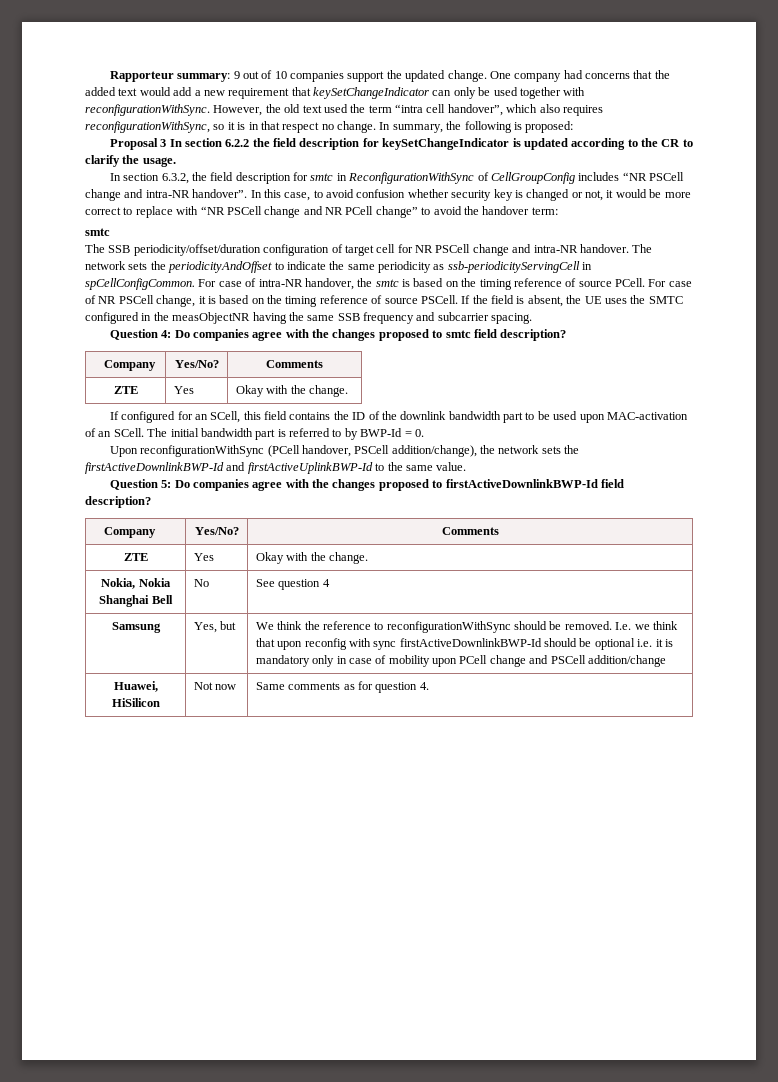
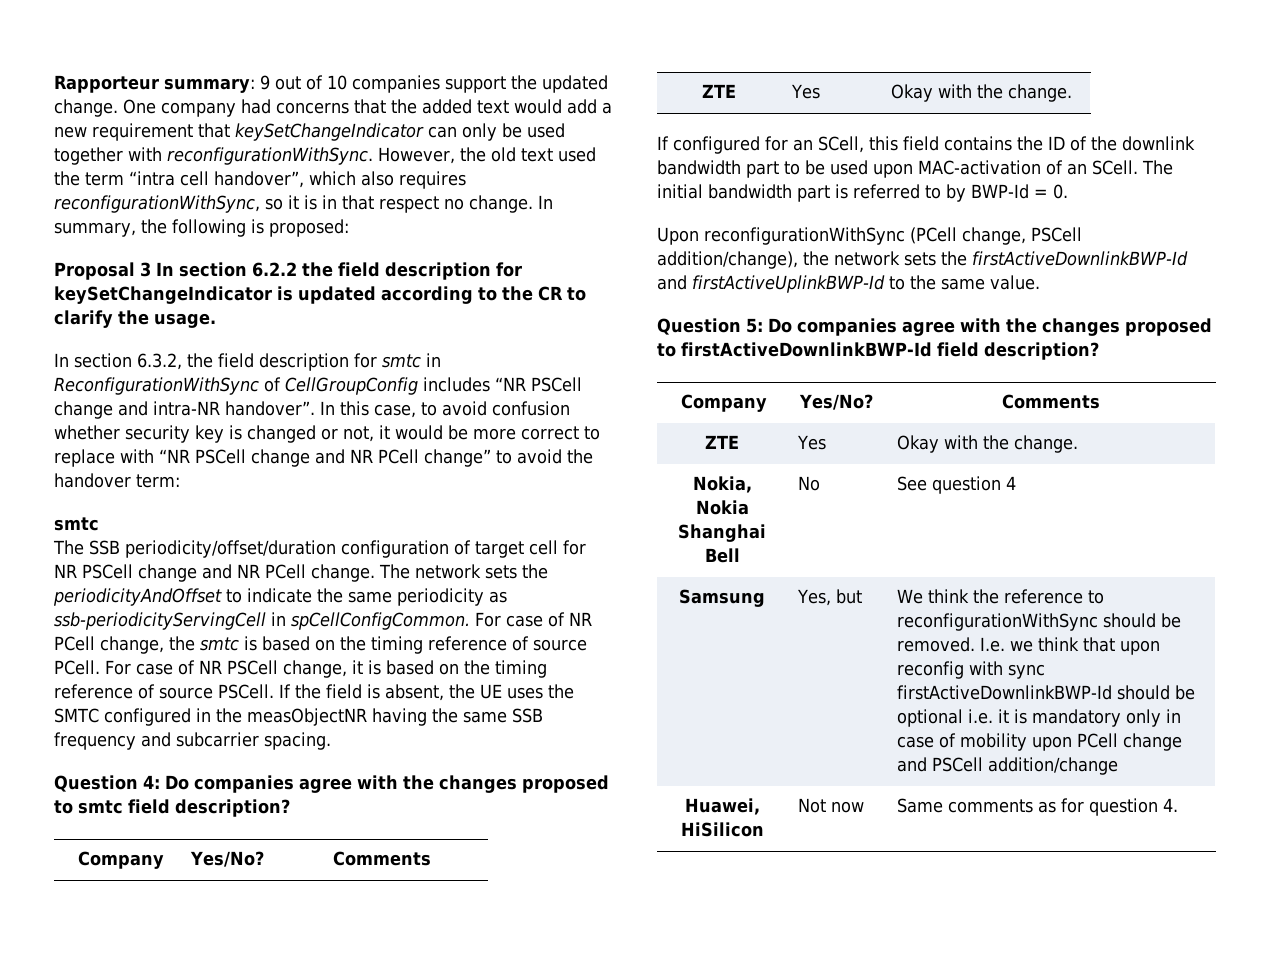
[533,244,629,253] intra-NR handover. -> [237,564,375,582] NR PCell change.
[258,278,354,290] intra-NR handover, -> [569,612,592,626] [54,636,164,654] NR PCell change,
[301,445,351,457] handover, -> [962,227,1026,245] change,

